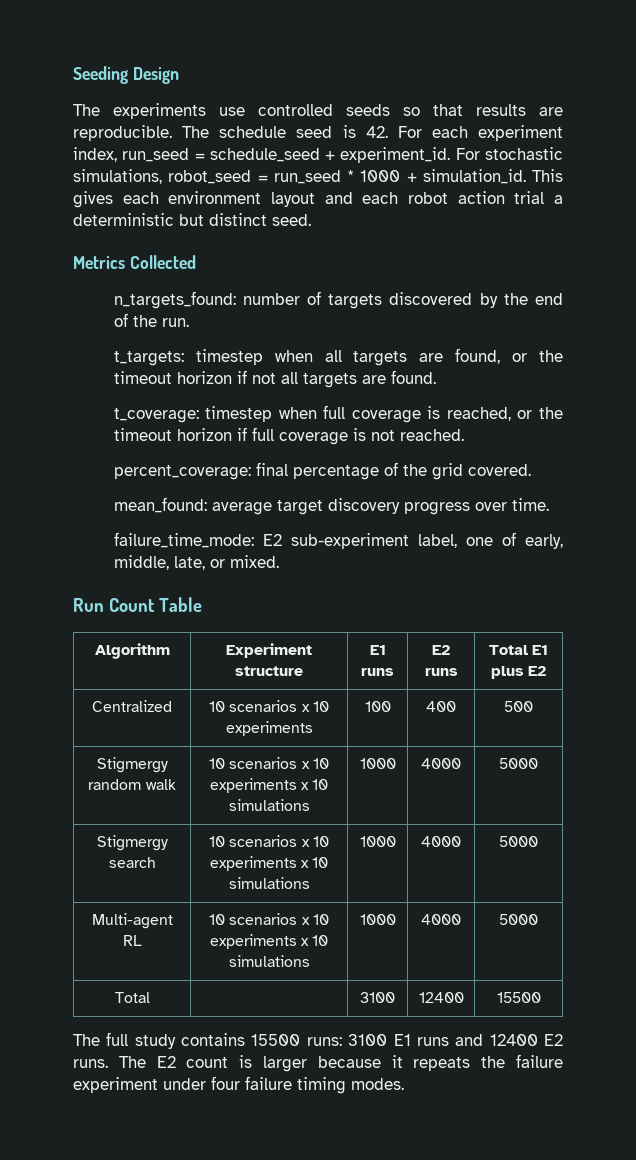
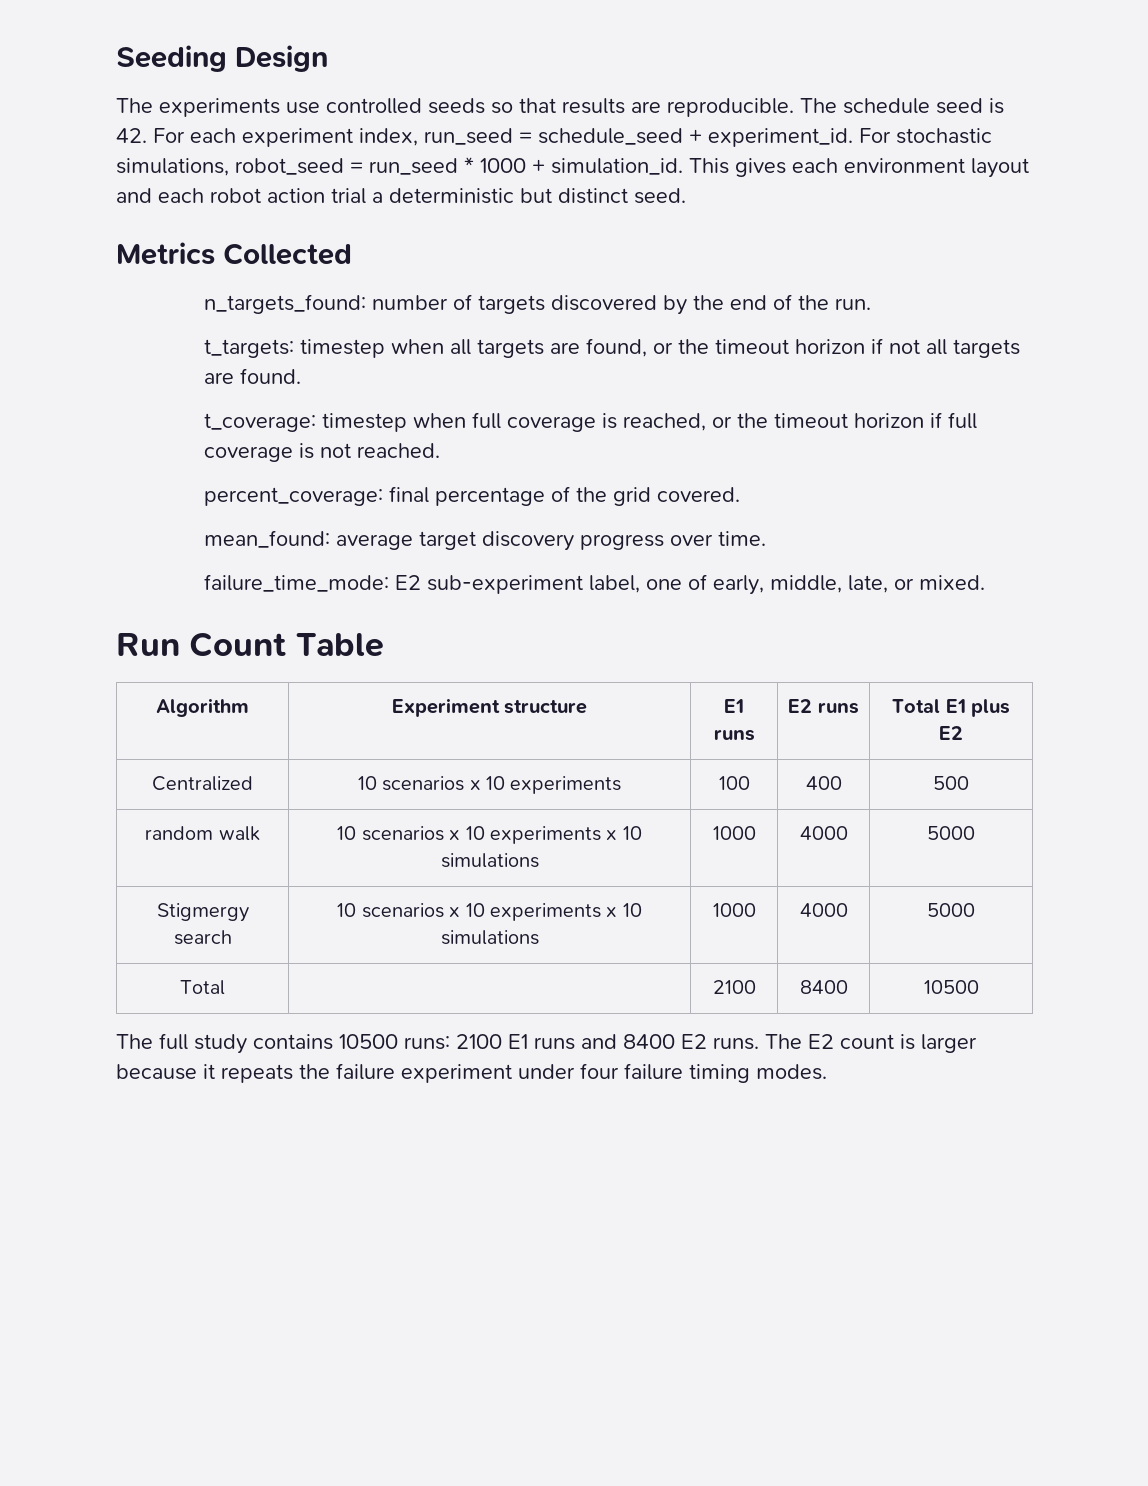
[96,757,168,773] Stigmergy -> (969, 783) none
[91,913,173,929] [122,935,142,946] [209,913,329,925] [209,934,329,949] [228,955,310,967] [359,914,396,925] [421,914,461,925] [499,914,538,925] [114,992,150,1003] [360,992,395,1003] [418,992,464,1003] [496,992,541,1003] Multi-agent RL | 10 scenarios x 10 experiments x 10 simulations | 1000 | 4000 | 5000 // Total | | 3100 | 12400 | 15500 -> [180,980,225,995] [712,980,756,994] [799,980,848,994] [923,980,979,994] Total | | 2100 | 8400 | 10500
[251,1034,388,1046] 15500 runs: 3100 -> [339,1034,502,1050] 10500 runs: 2100
[489,1034,538,1046] 12400 -> [623,1034,675,1049] 8400

